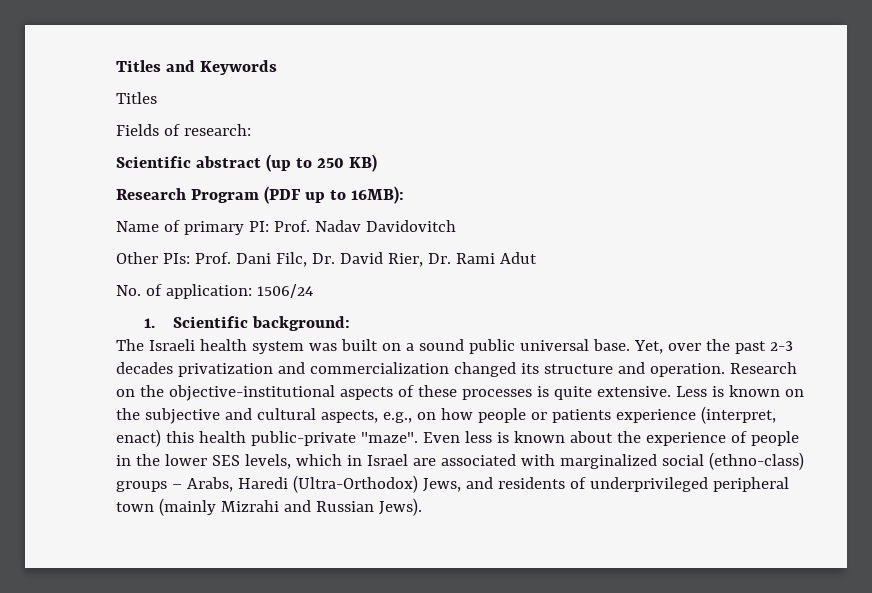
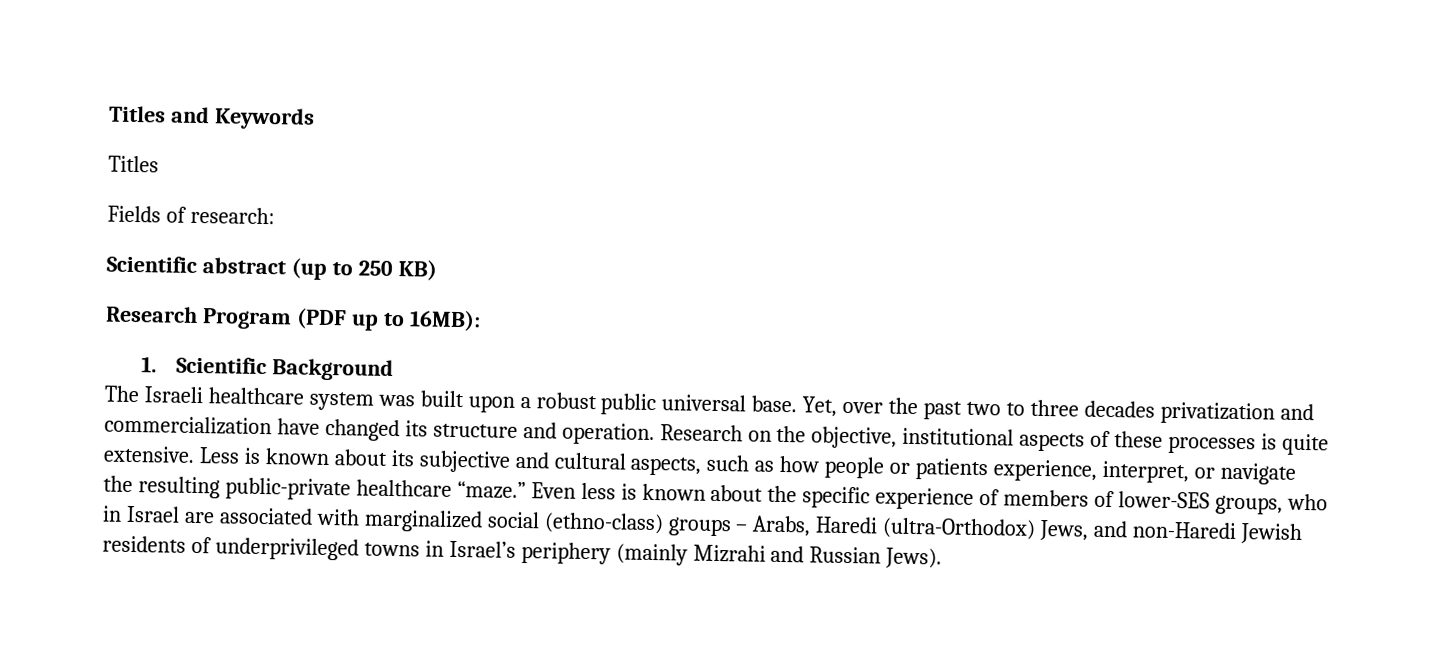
[116,220,456,235] [116,252,537,267] [116,284,313,299] // Name of primary PI: Prof. Nadav Davidovitch // Other PIs: Prof. Dani Filc, Dr. David Rier, Dr. Rami Adut // No. of application: 1506/24 -> (481, 320) none
[251,316,350,331] background: -> [272,358,395,382] Background
[199,339,247,351] health -> [207,387,304,405] healthcare
[381,339,464,351] on a sound -> [467,392,597,413] upon a robust
[769,341,793,351] 2-3 -> [966,399,1079,417] two to three
(449, 368) none -> [276,418,320,435] have
[168,385,335,401] objective-institutional -> [811,426,1015,449] objective, institutional
[784,389,804,397] [116,408,140,420] on the -> [333,449,415,467] about its
[382,412,436,423] e.g., on -> [706,454,775,472] such as
[615,406,776,424] [116,429,418,447] experience (interpret, enact) this health public-private "maze". -> [993,459,1296,485] [103,475,526,501] experience, interpret, or navigate the resulting public-private healthcare “maze.”
(641, 437) none -> [802,486,871,509] specific
[750,431,799,446] [116,454,342,469] people in the lower SES levels, which -> [1003,489,1328,515] members of lower-SES groups, who
[292,475,418,493] (Ultra-Orthodox) -> [882,517,1037,540] (ultra-Orthodox)
(493, 483) none -> [1132,521,1304,544] non-Haredi Jewish
[712,477,789,492] [116,502,154,512] peripheral town -> [363,540,611,565] towns in Israel’s periphery

